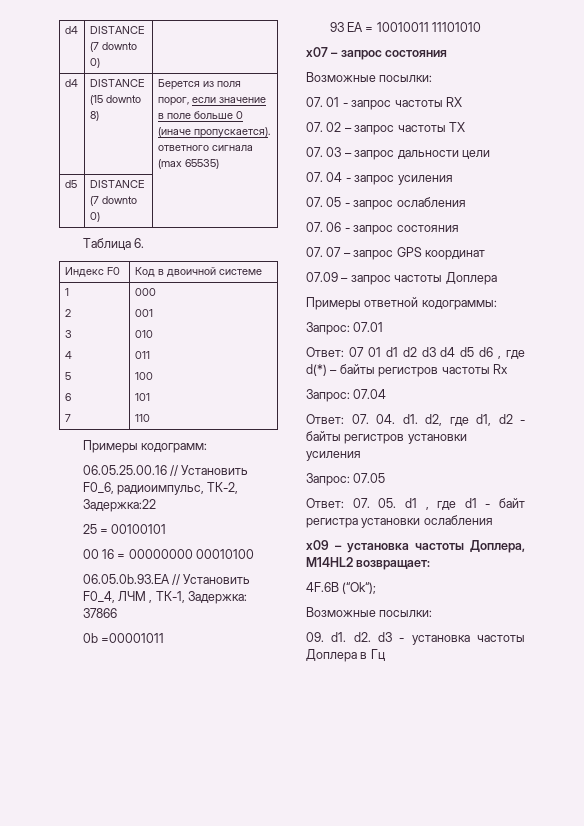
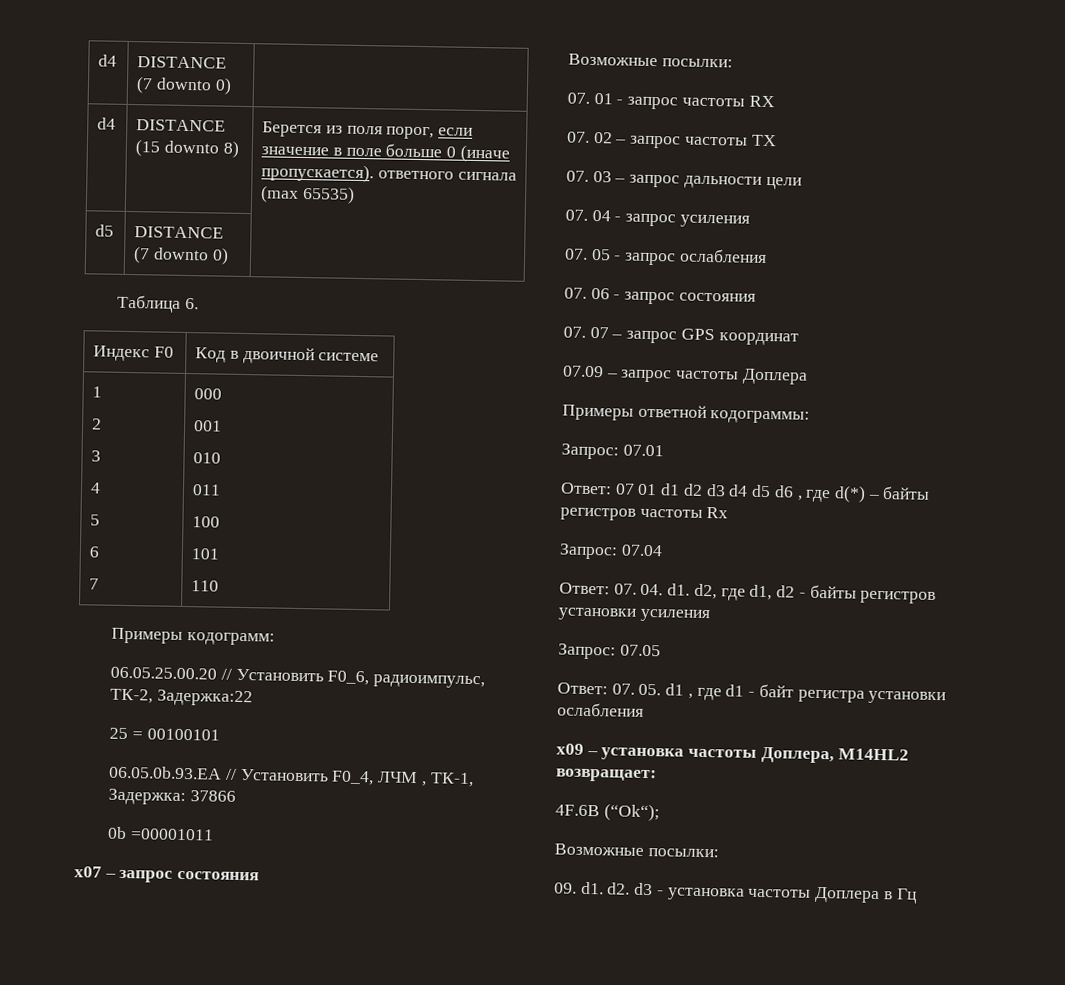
[82,465,167,475] 06.05.25.00.16 -> [110,666,218,680] 06.05.25.00.20
[82,549,255,559] // 00 16 = 00000000 00010100 -> (220, 734) none
[329,22,482,32] // 93 EA = 10010011 11101010 -> (214, 834) none

